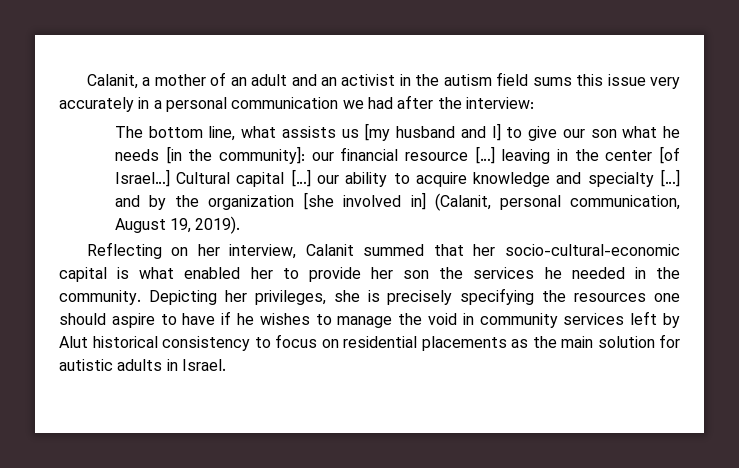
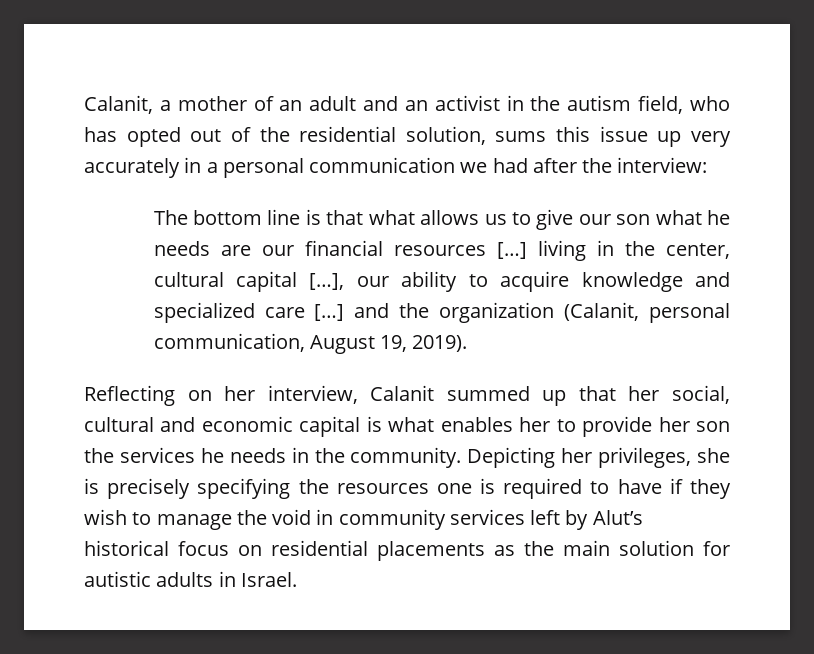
[496,72,529,86] field -> [638,95,730,114] [84,126,486,147] field, who has opted out of the residential solution,
(646, 80) none -> [657,131,682,147] up
[208,123,501,141] line, what assists us [my husband and I] -> [267,209,507,225] line is that what allows us
[165,146,680,164] [114,169,311,187] [in the community]: our financial resource […] leaving in the center [of Israel…] Cultural capital […] -> [220,240,730,261] [153,271,345,292] are our financial resources […] living in the center, cultural capital […],
[587,172,654,187] specialty -> [153,302,305,323] specialized care
[148,195,166,210] by -> (390, 310) none
[303,192,426,210] [she involved in] -> (555, 312) none
(425, 250) none -> [542,390,567,406] up
[505,244,681,256] socio-cultural-economic -> [672,385,730,404] [84,416,293,432] social, cultural and economic
[184,267,241,279] enabled -> [440,417,513,432] enables
[571,267,625,279] needed -> [229,448,286,463] needs
[59,313,155,328] should aspire -> [480,478,583,499] is required
[237,313,310,325] he wishes -> [689,479,731,499] [84,509,127,525] they wish
[59,336,271,351] Alut historical consistency to -> [592,510,643,525] [84,540,169,556] Alut’s historical

